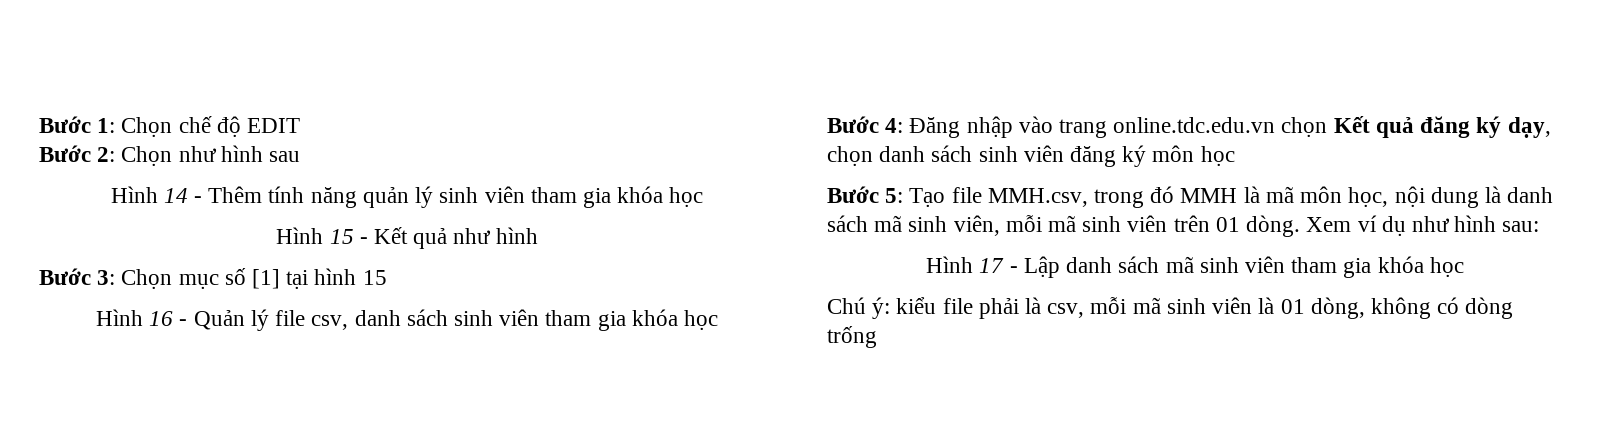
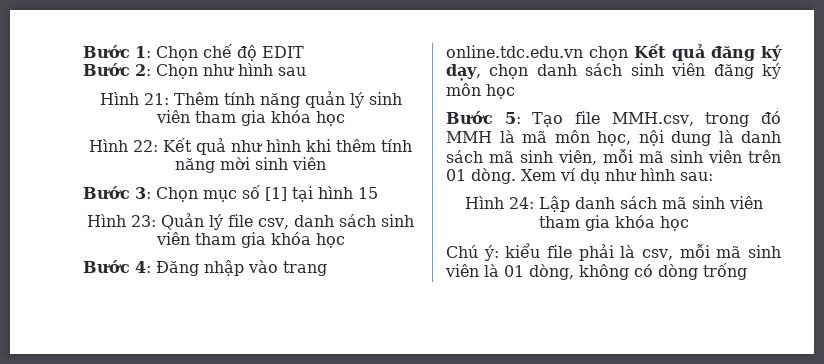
[163,188,203,203] 14 - -> [143,93,169,105] 21:
[329,229,368,244] 15 - -> [133,140,158,152] 22:
(538, 235) none -> [306,139,412,152] [175,157,326,173] khi thêm tính năng mời sinh viên
[149,311,188,326] 16 - -> [131,215,157,227] 23:
[979,258,1018,273] 17 - -> [508,197,534,209] 24:

